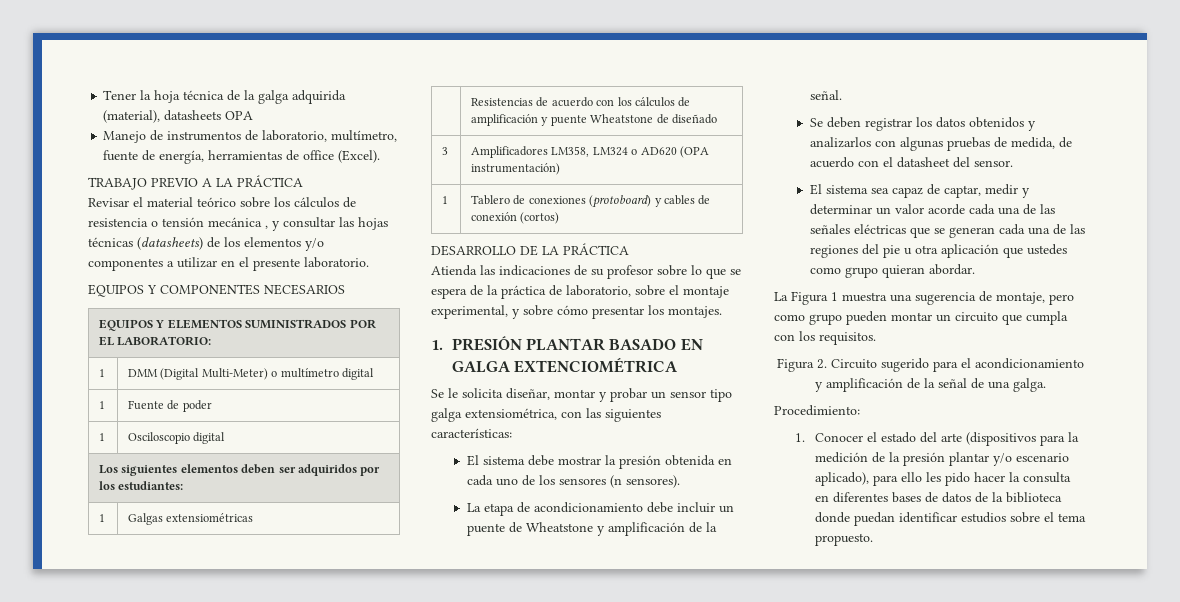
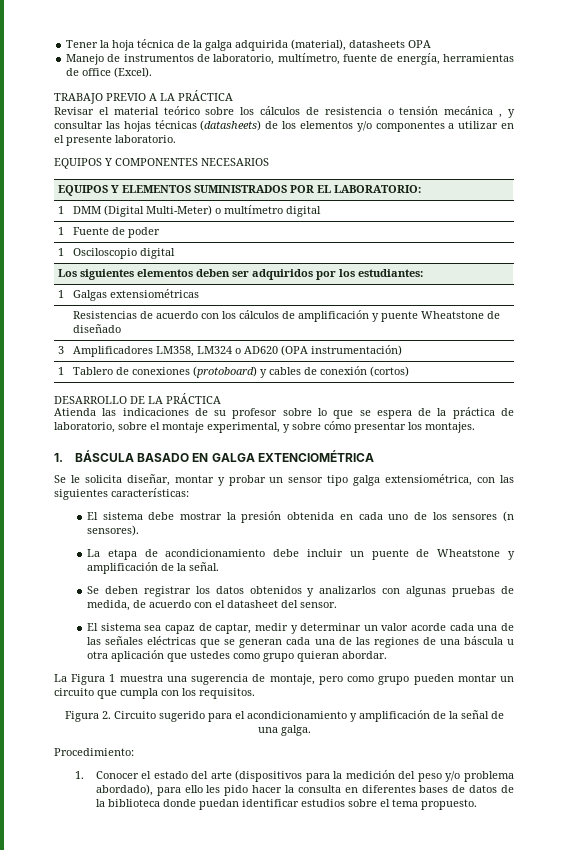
[451,336,606,351] PRESIÓN PLANTAR -> [74,450,134,462] BÁSCULA
[861,244,900,258] del pie -> [422,636,503,645] de una báscula
[872,452,1070,466] [815,472,870,486] de la presión plantar y/o escenario aplicado), -> [398,771,514,782] [95,784,153,796] del peso y/o problema abordado),

